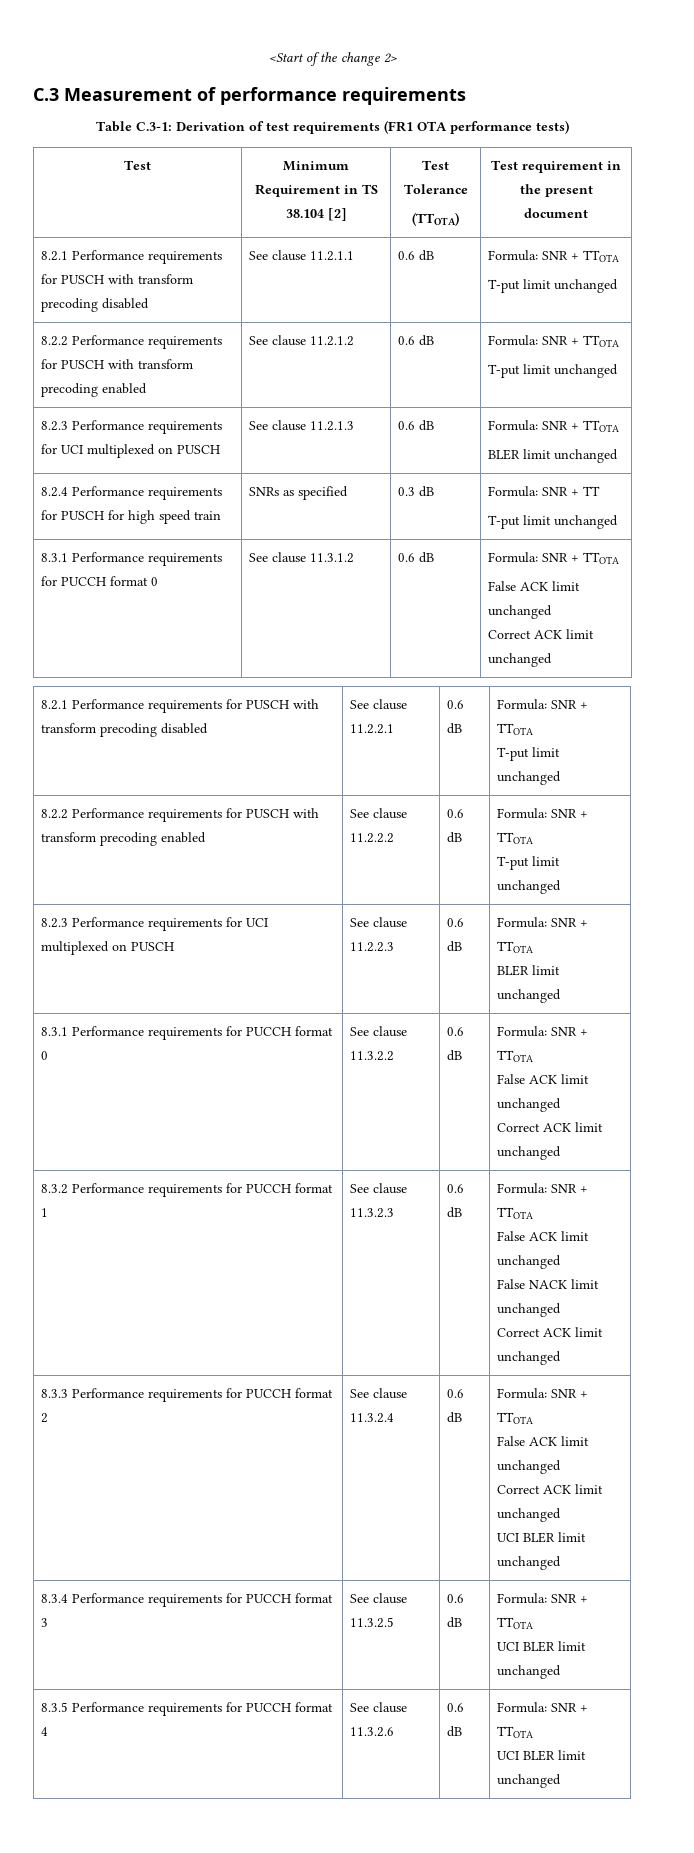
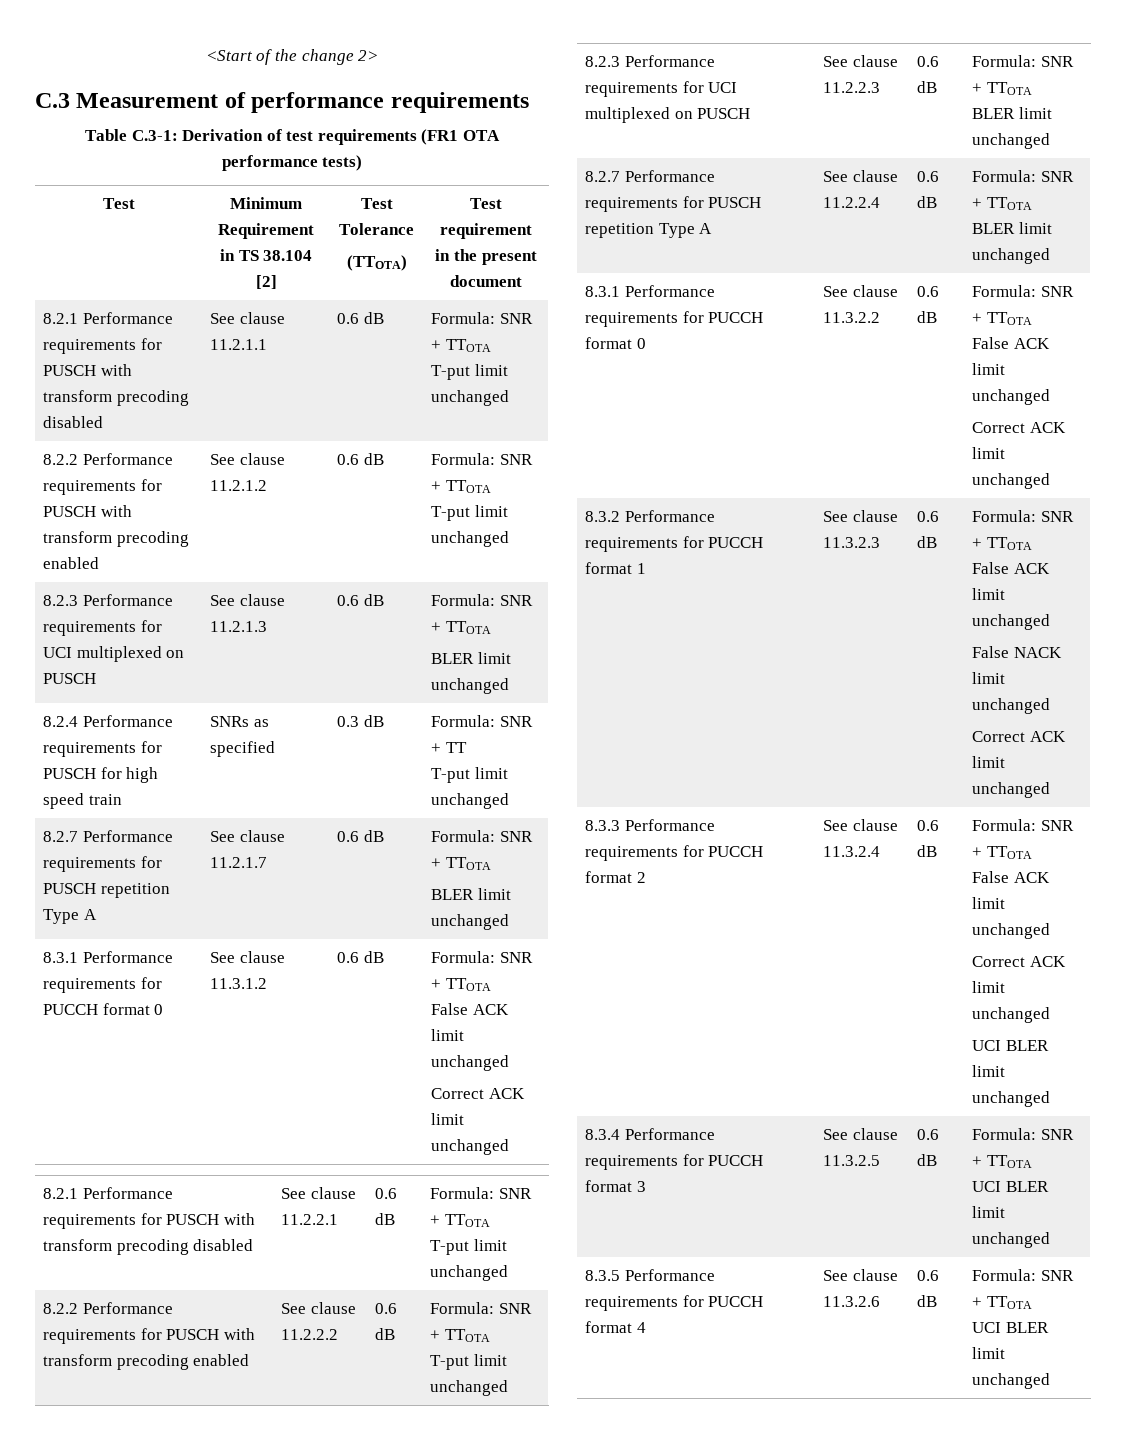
(619, 522) none -> [43,830,173,842] [43,856,162,872] [43,883,170,898] [43,909,97,924] [210,830,285,842] [210,857,268,868] [337,830,384,842] [431,830,533,842] [431,857,491,870] [431,888,511,900] [431,914,510,930] // 8.2.7 Performance requirements for PUSCH repetition Type A | See clause 11.2.1.7 | 0.6 dB | Formula: SNR + TTOTA // BLER limit unchanged
(562, 996) none -> [585,170,715,182] [585,196,762,212] [585,223,713,238] [823,170,898,182] [823,197,881,208] [917,171,940,182] [917,196,938,208] [972,170,1074,182] [972,197,1032,210] [972,222,1052,234] [972,248,1051,264] // 8.2.7 Performance requirements for PUSCH repetition Type A | See clause 11.2.2.4 | 0.6 dB | Formula: SNR + TTOTA // BLER limit unchanged

